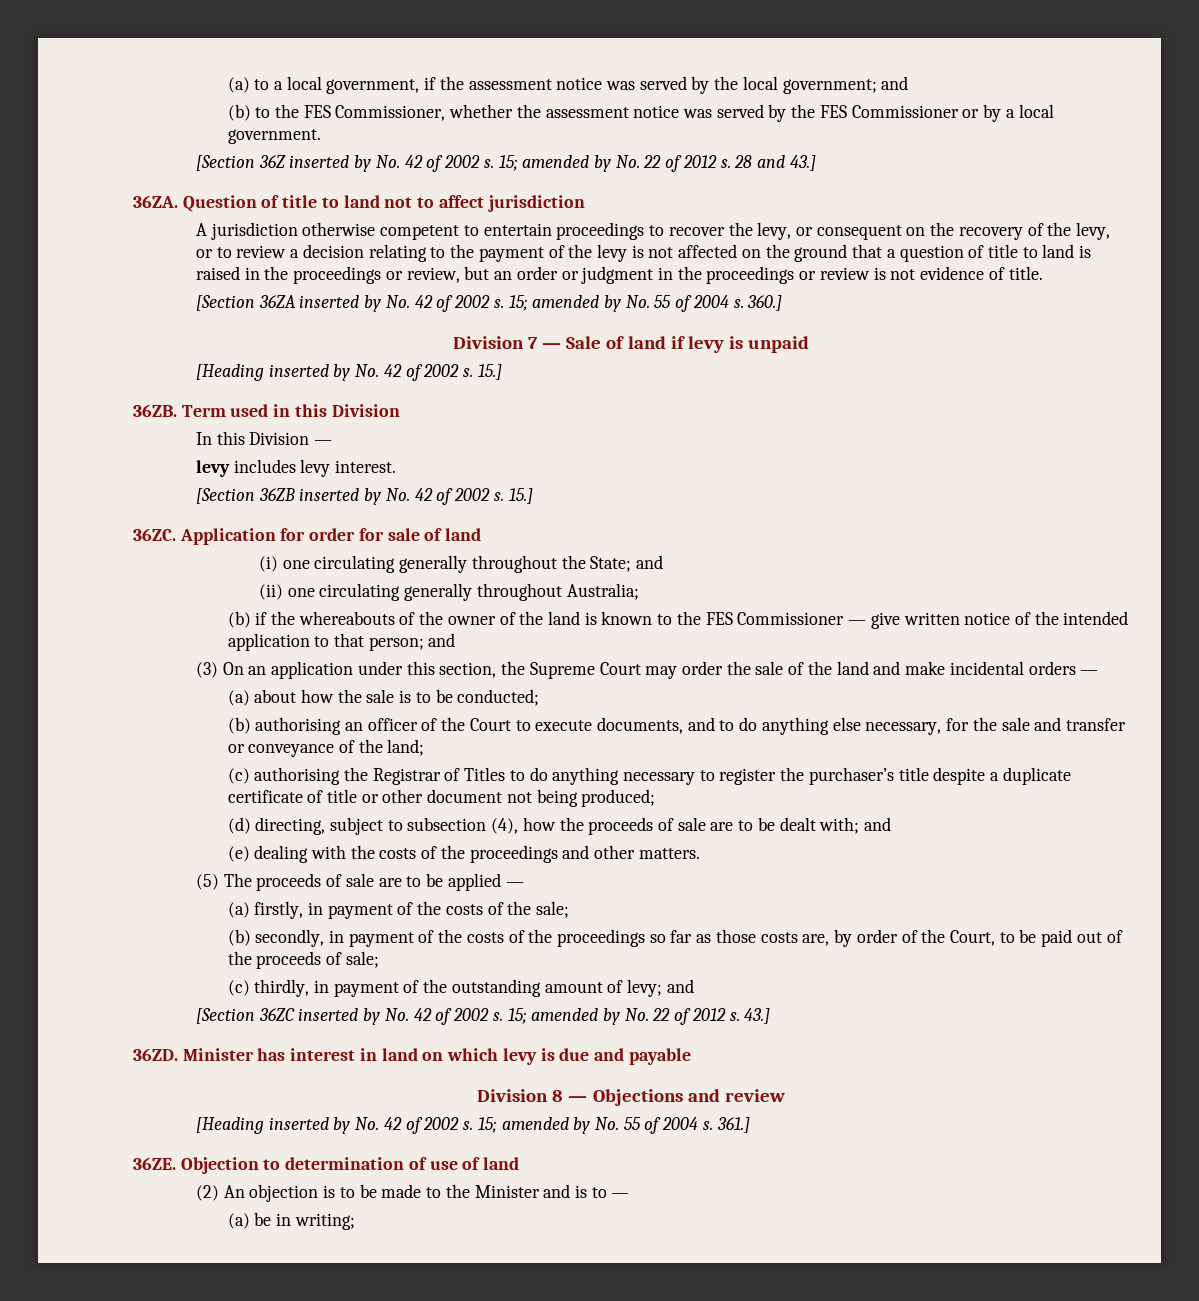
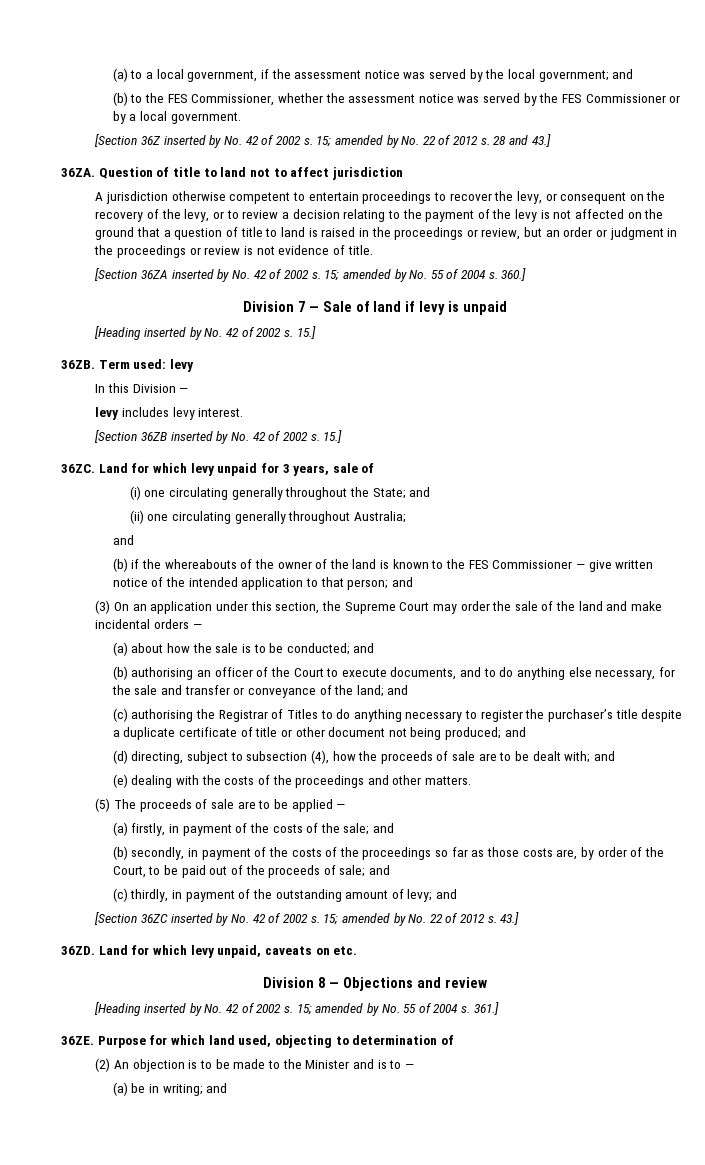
[230,404,400,417] used in this Division -> [133,359,194,372] used: levy
[179,528,482,545] Application for order for sale of land -> [98,463,375,476] Land for which levy unpaid for 3 years, sale of
(639, 591) none -> [112,535,134,545] // and
(540, 697) none -> [353,643,375,653] and
(425, 747) none -> [387,685,409,695] and
(656, 798) none -> [504,727,526,737] and
(570, 909) none -> [373,823,395,833] and
(379, 959) none -> [369,865,391,875] and
[182,1048,691,1065] Minister has interest in land on which levy is due and payable -> [98,945,358,958] Land for which levy unpaid, caveats on etc.
[180,1157,259,1174] Objection -> [97,1035,332,1048] Purpose for which land used, objecting
[429,1157,520,1170] use of land -> (454, 1040) none
(355, 1221) none -> [206,1083,228,1093] and

